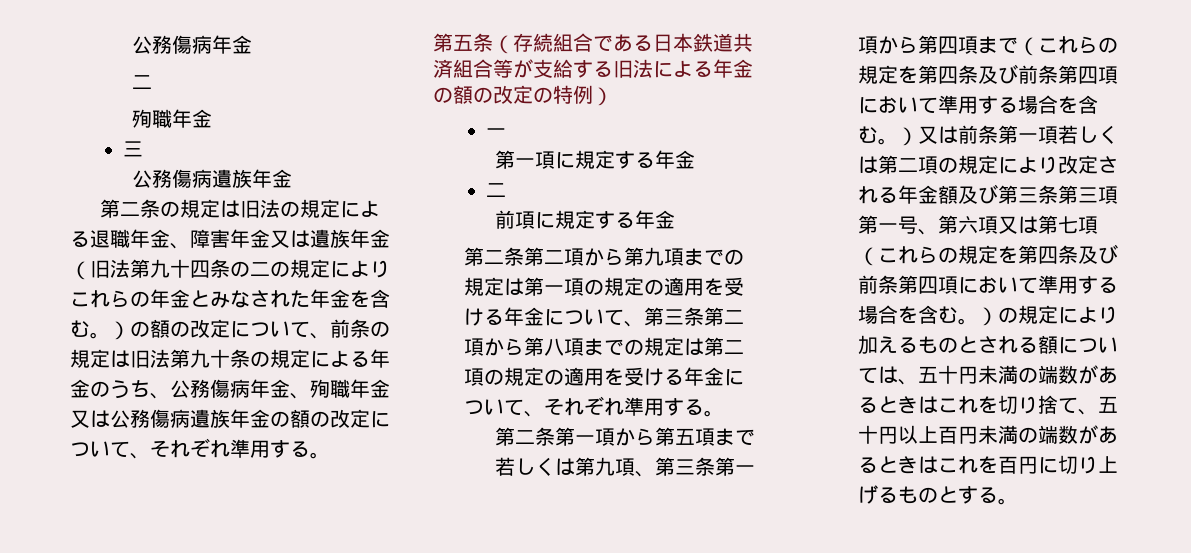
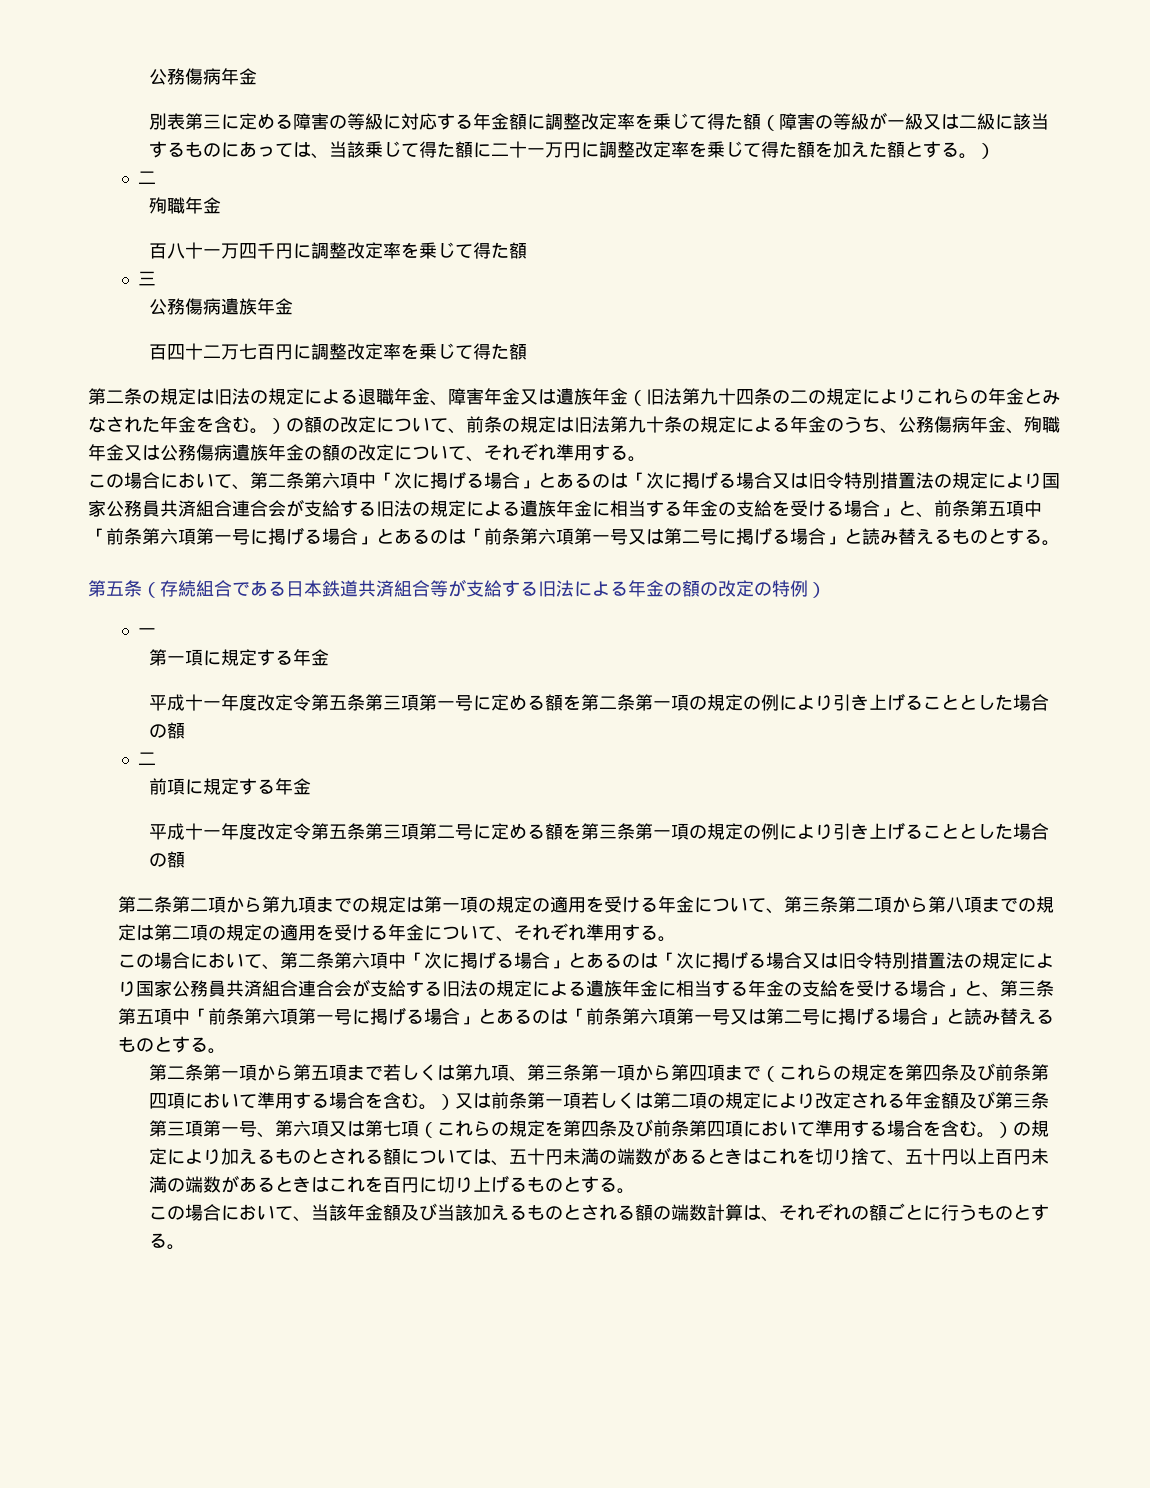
[132,75,153,89] [132,109,213,128] 二 // 殉職年金 -> [148,112,1049,131] [148,141,995,159] [138,171,157,184] [148,197,221,214] [148,242,527,259] 別表第三に定める障害の等級に対応する年金額に調整改定率を乗じて得た額（障害の等級が一級又は二級に該当するものにあっては、当該乗じて得た額に二十一万円に調整改定率を乗じて得た額を加えた額とする。） // 二 // 殉職年金 // 百八十一万四千円に調整改定率を乗じて得た額
(293, 178) none -> [148,343,527,360] // 百四十二万七百円に調整改定率を乗じて得た額
(330, 455) none -> [88,471,1060,490] [88,499,1042,518] [88,527,1060,546] // この場合において、第二条第六項中「次に掲げる場合」とあるのは「次に掲げる場合又は旧令特別措置法の規定により国家公務員共済組合連合会が支給する旧法の規定による遺族年金に相当する年金の支給を受ける場合」と、前条第五項中「前条第六項第一号に掲げる場合」とあるのは「前条第六項第一号又は第二号に掲げる場合」と読み替えるものとする。
(696, 159) none -> [148,693,1049,711] [148,722,185,739] // 平成十一年度改定令第五条第三項第一号に定める額を第二条第一項の規定の例により引き上げることとした場合の額
(676, 219) none -> [148,822,1049,840] [148,851,185,868] // 平成十一年度改定令第五条第三項第二号に定める額を第三条第一項の規定の例により引き上げることとした場合の額
(725, 413) none -> [118,951,1055,970] [118,979,1055,998] [118,1007,1055,1025] [118,1036,227,1054] // この場合において、第二条第六項中「次に掲げる場合」とあるのは「次に掲げる場合又は旧令特別措置法の規定により国家公務員共済組合連合会が支給する旧法の規定による遺族年金に相当する年金の支給を受ける場合」と、第三条第五項中「前条第六項第一号に掲げる場合」とあるのは「前条第六項第一号又は第二号に掲げる場合」と読み替えるものとする。
(1019, 501) none -> [148,1203,1049,1222] [148,1233,185,1250] // この場合において、当該年金額及び当該加えるものとされる額の端数計算は、それぞれの額ごとに行うものとする。

